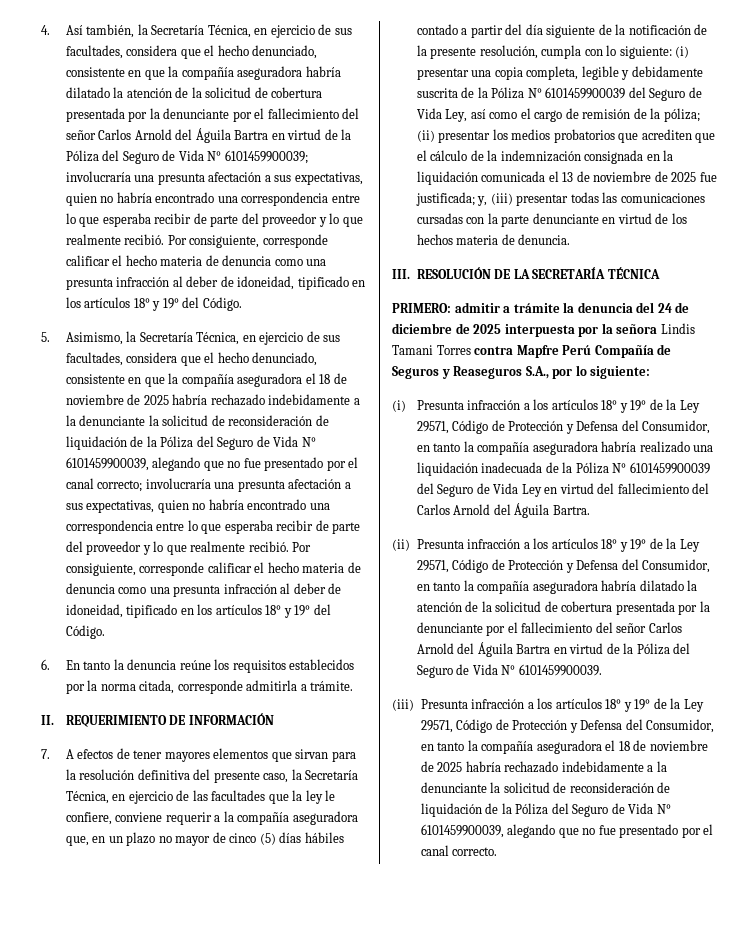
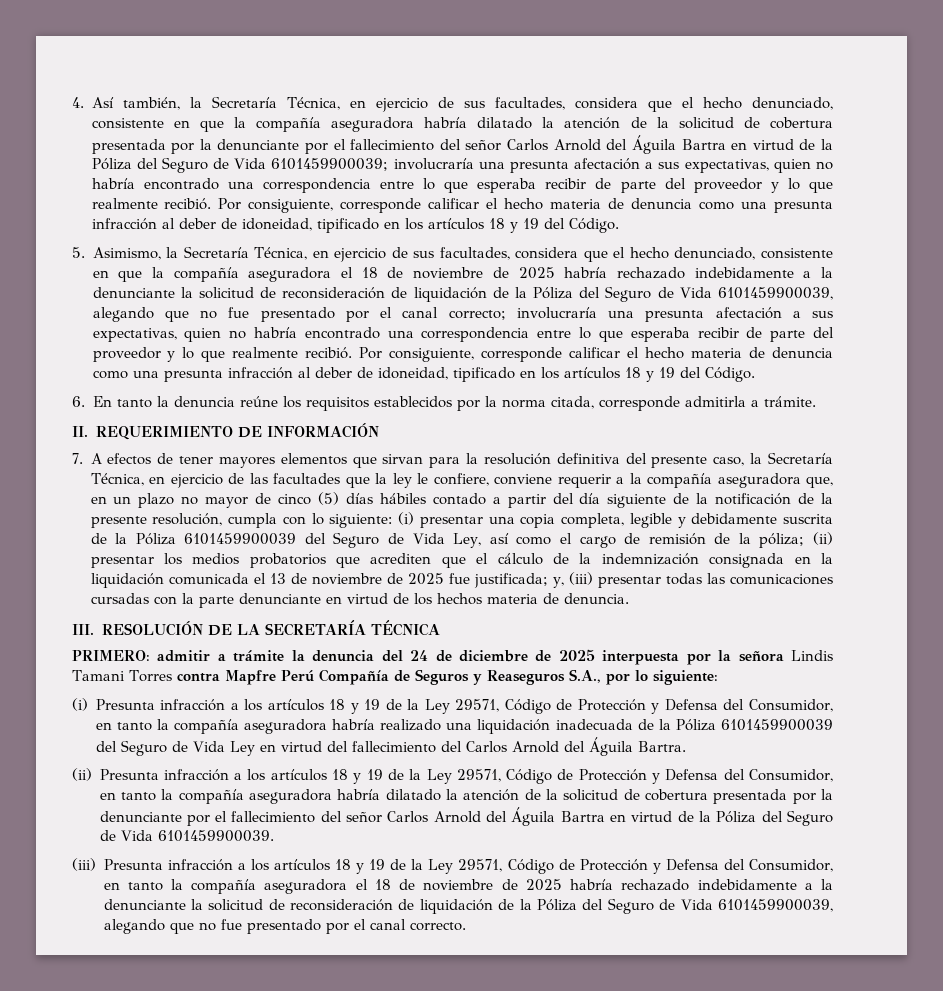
[207,151,222,161] N° -> (267, 163) none
[133,298,179,311] 18° y 19° -> [488,218,539,233] 18 y 19
[301,437,316,447] N° -> (712, 292) none
[265,605,311,618] 18° y 19° -> [624,367,675,382] 18 y 19
[527,88,542,98] N° -> (176, 539) none
[601,400,647,413] 18° y 19° -> [329,699,381,714] 18 y 19
[612,463,627,473] N° -> (716, 725) none
[601,539,647,552] 18° y 19° -> [332,769,383,784] 18 y 19
[501,665,516,675] N° -> (153, 835) none
[605,699,651,712] 18° y 19° -> [334,859,386,874] 18 y 19
[656,804,671,814] N° -> (713, 904) none

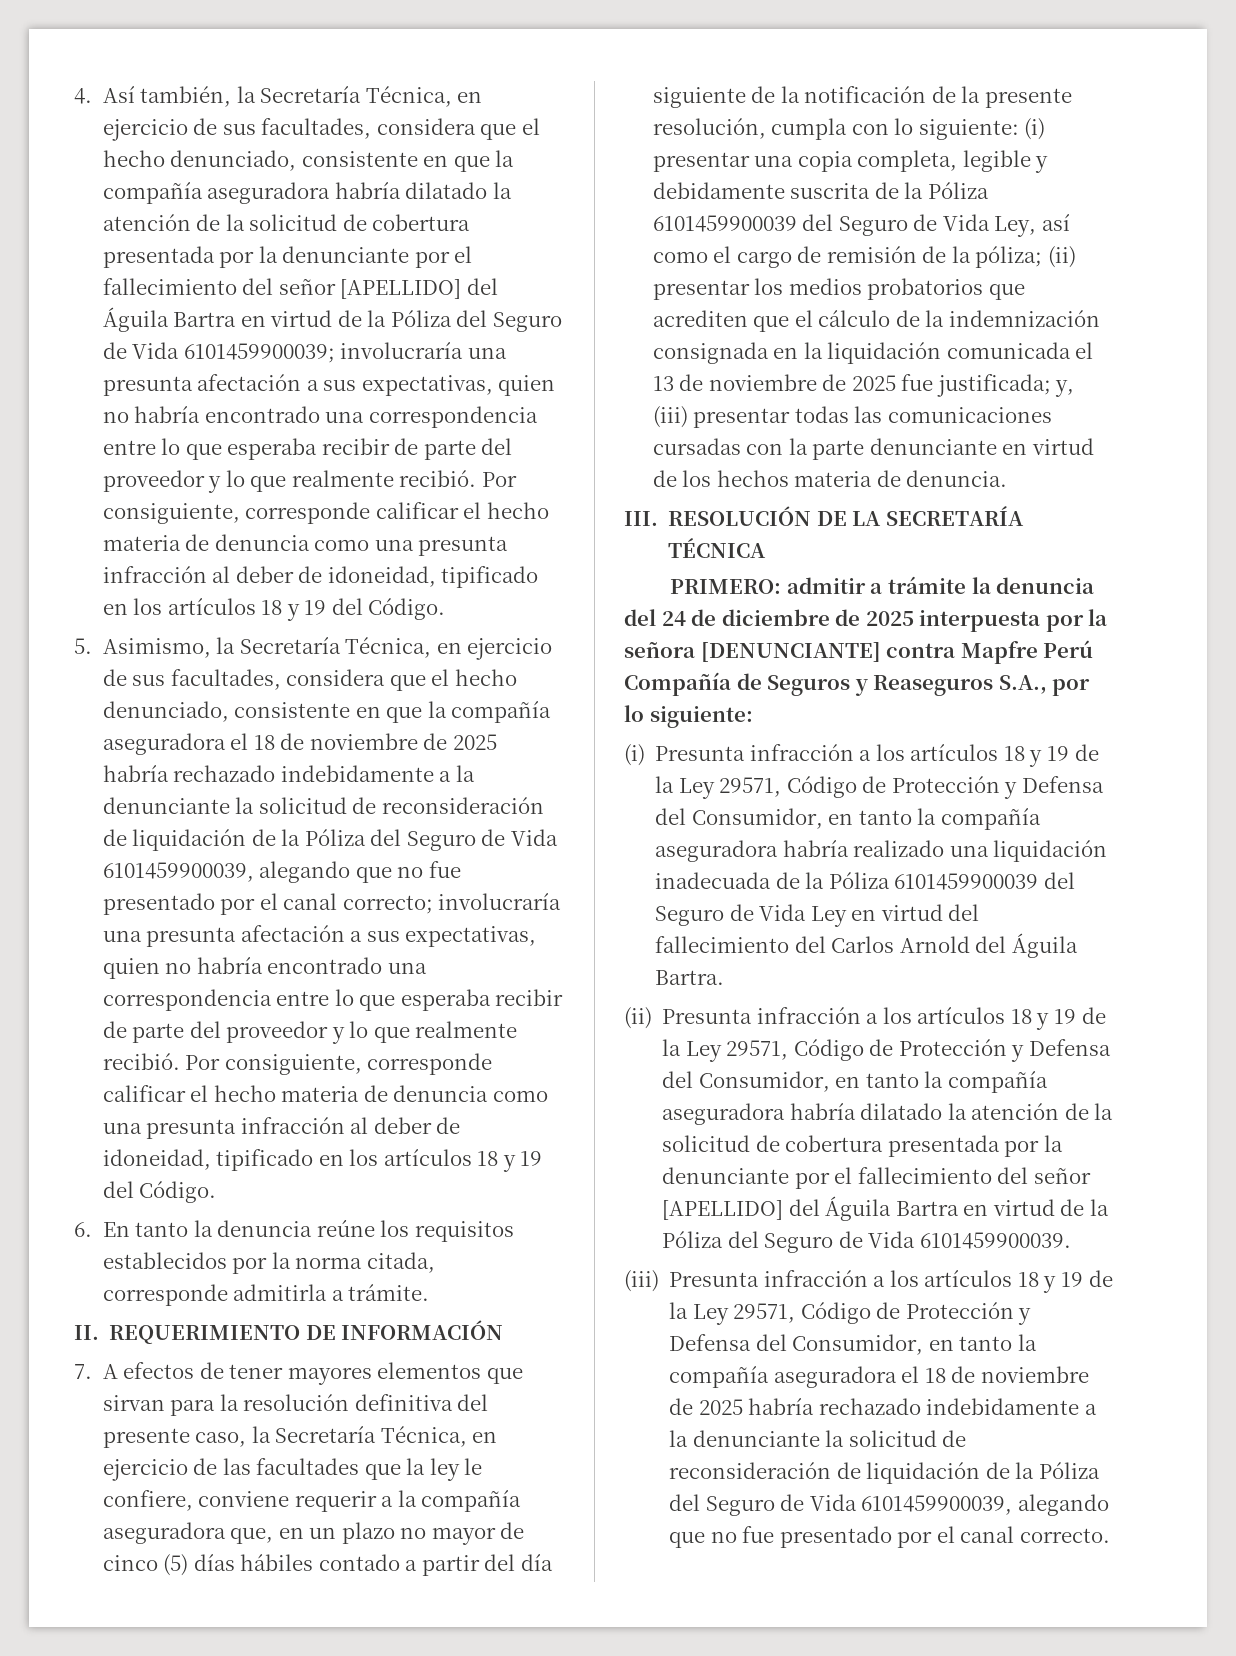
[507,139,601,151] Carlos Arnold -> [340,279,462,299] [APELLIDO]
[791,650,833,661] [72,670,172,682] Lindis Tamani Torres -> [700,642,881,662] [DENUNCIANTE]
[387,811,481,823] Carlos Arnold -> [662,1200,784,1220] [APELLIDO]

